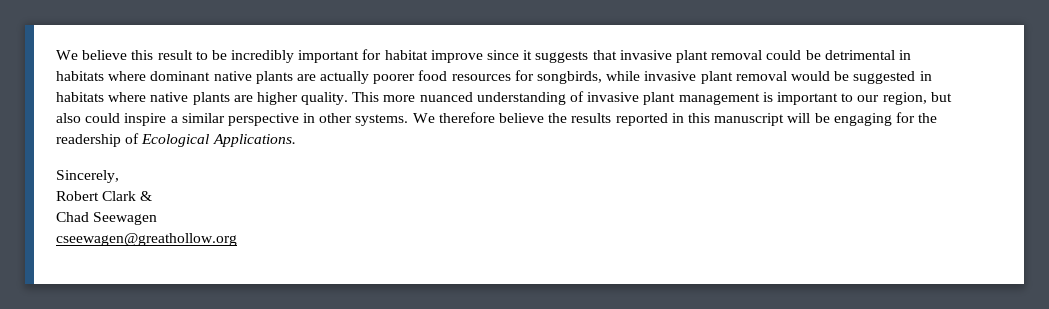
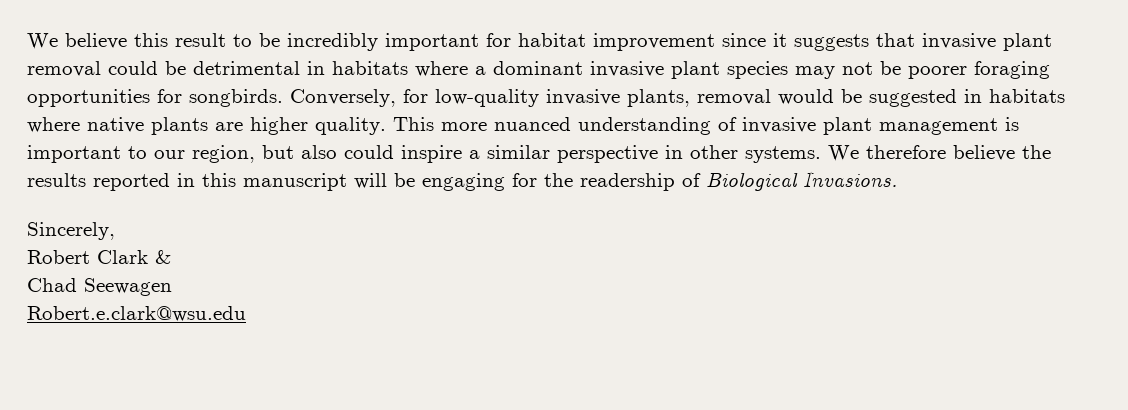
[430,50,483,63] improve -> [593,33,715,51] improvement
[150,70,733,84] dominant native plants are actually poorer food resources for songbirds, while invasive plant -> [475,61,1050,79] [27,89,690,107] a dominant invasive plant species may not be poorer foraging opportunities for songbirds. Conversely, for low-quality invasive plants,
[141,134,296,147] Ecological Applications. -> [706,171,897,191] Biological Invasions.
[56,233,237,246] cseewagen@greathollow.org -> [27,306,246,322] Robert.e.clark@wsu.edu

